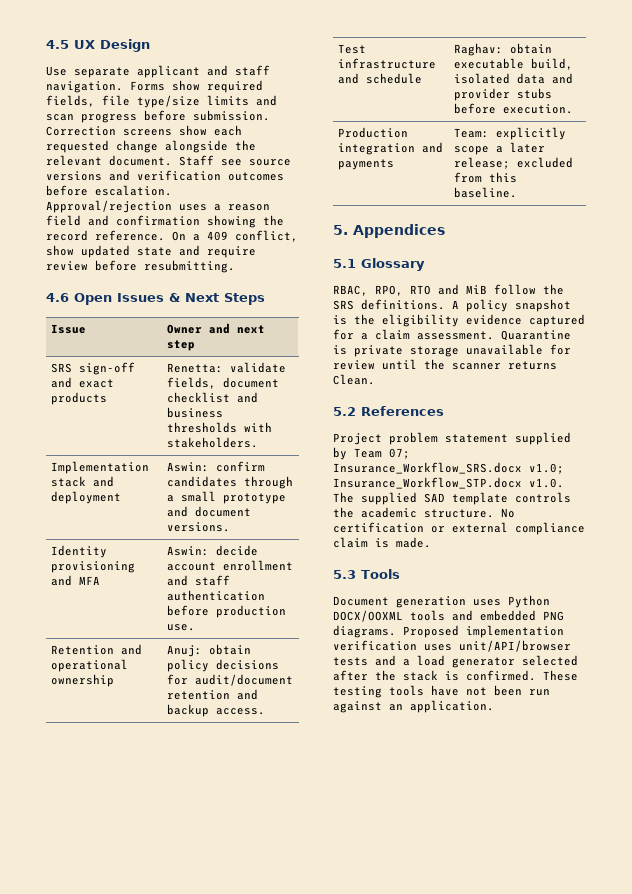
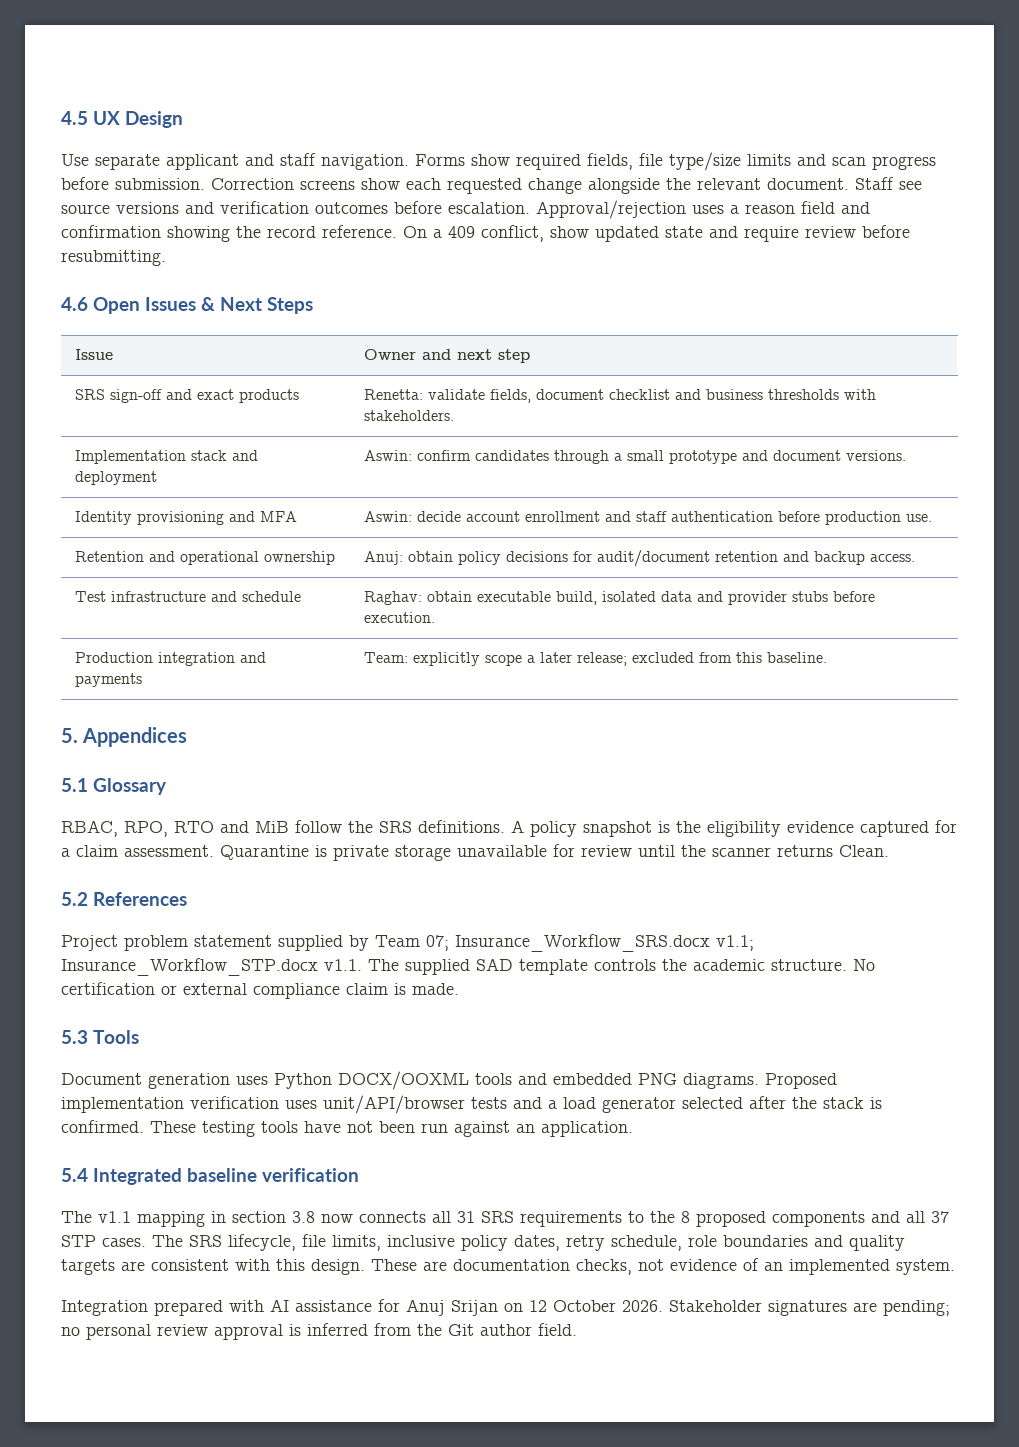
[529,463,564,474] [333,477,564,489] v1.0; Insurance_Workflow_STP.docx v1.0. -> [716,935,754,951] [61,958,362,976] v1.1; Insurance_Workflow_STP.docx v1.1.
(494, 706) none -> [61,1168,359,1185] [61,1211,949,1227] [61,1234,905,1251] [61,1258,955,1275] [61,1299,950,1316] [61,1323,577,1340] // 5.4 Integrated baseline verification // The v1.1 mapping in section 3.8 now connects all 31 SRS requirements to the 8 proposed components and all 37 STP cases. The SRS lifecycle, file limits, inclusive policy dates, retry schedule, role boundaries and quality targets are consistent with this design. These are documentation checks, not evidence of an implemented system. // Integration prepared with AI assistance for Anuj Srijan on 12 October 2026. Stakeholder signatures are pending; no personal review approval is inferred from the Git author field.

